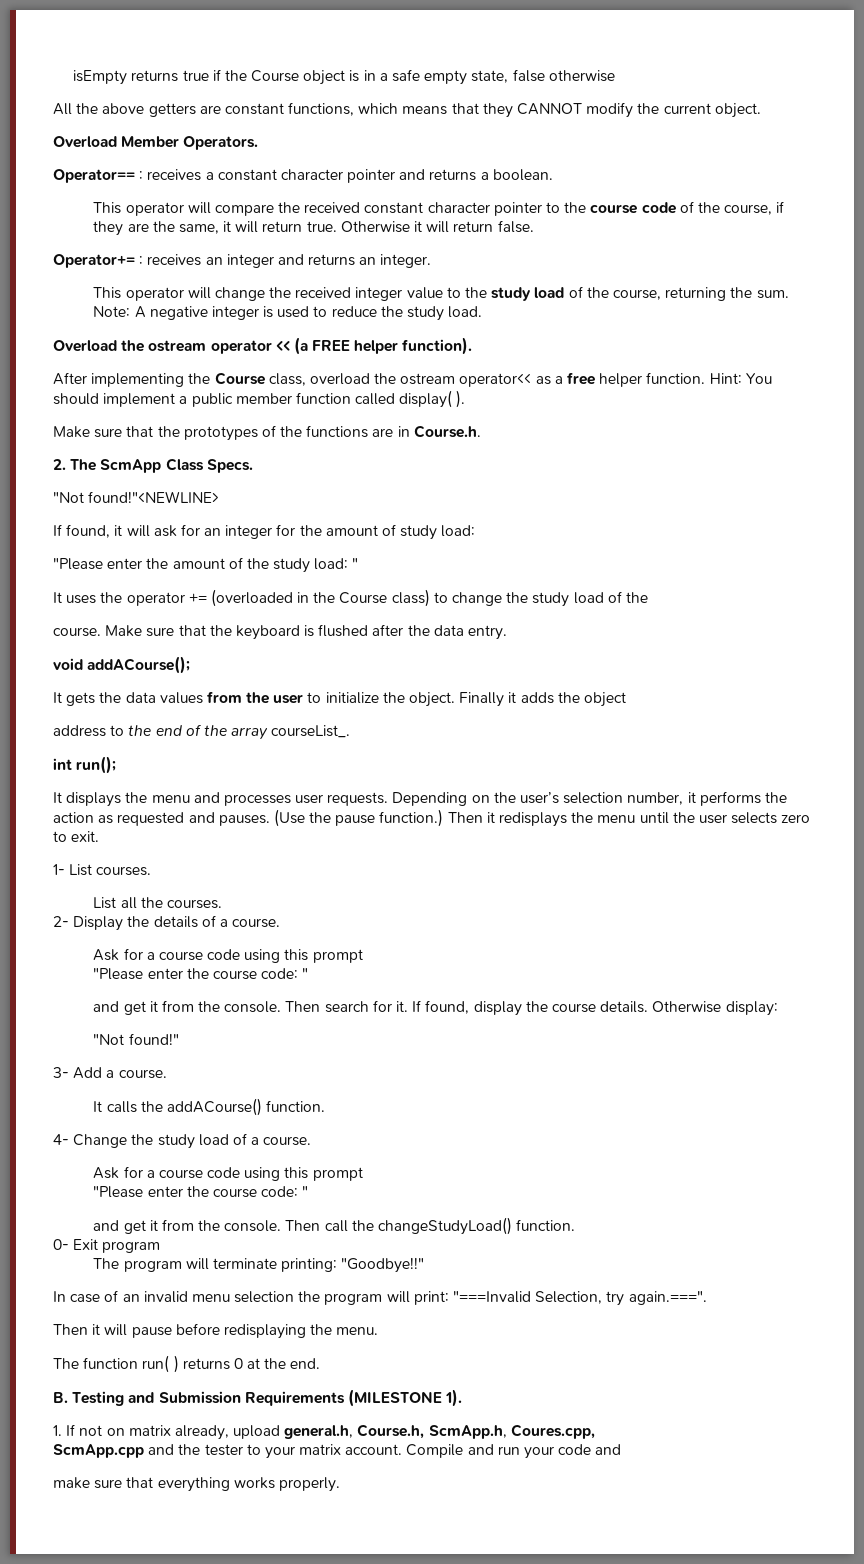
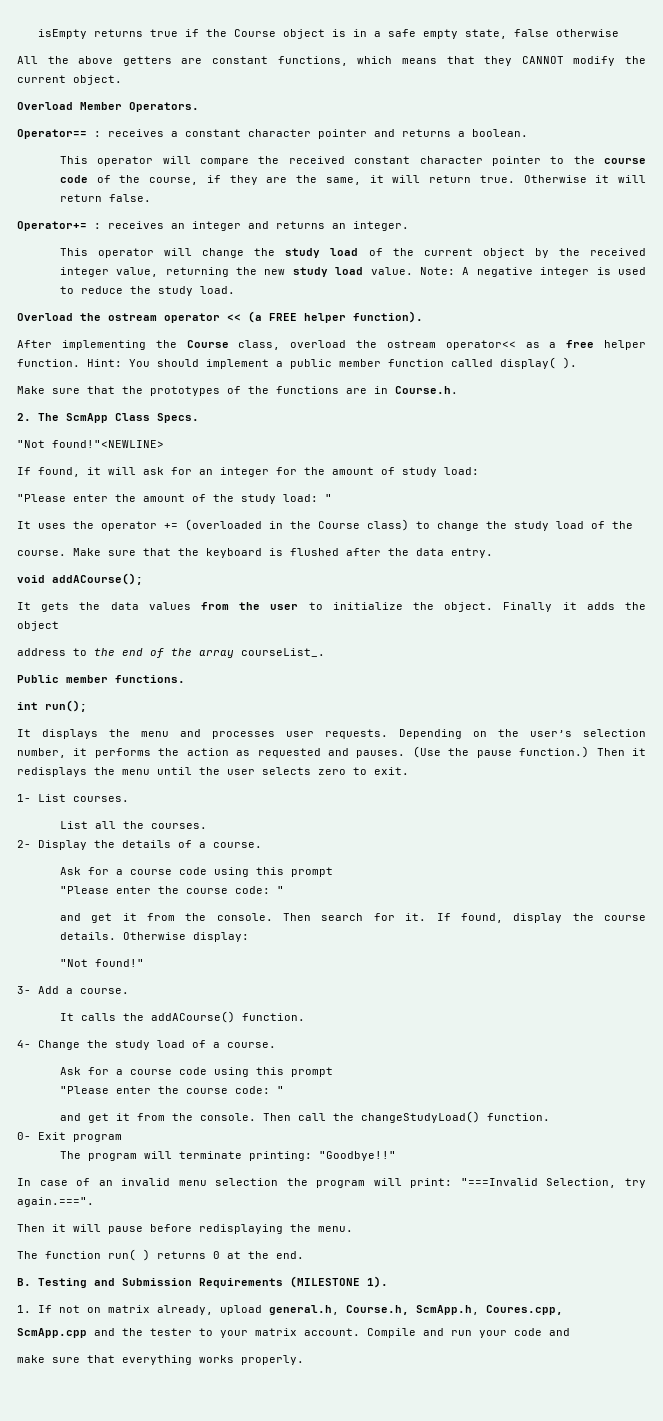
[295,286,789,301] received integer value to the study load of the course, returning the sum. -> [285,248,646,258] [59,267,413,277] study load of the current object by the received integer value, returning the new study load value.
(351, 731) none -> [17,675,185,683] // Public member functions.

